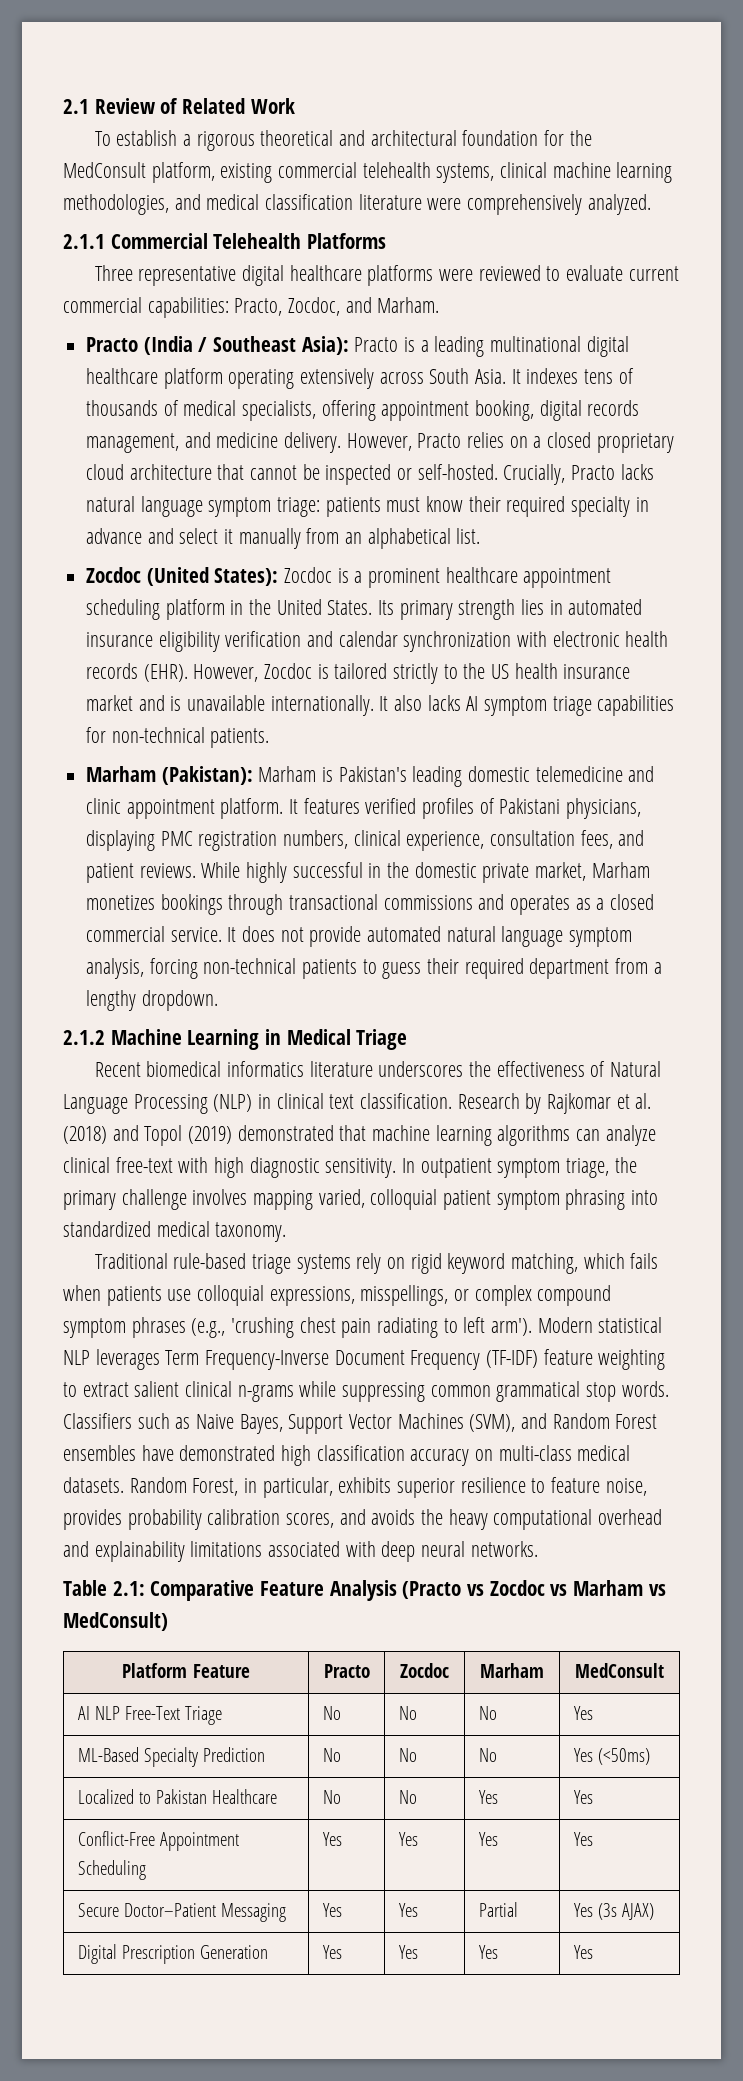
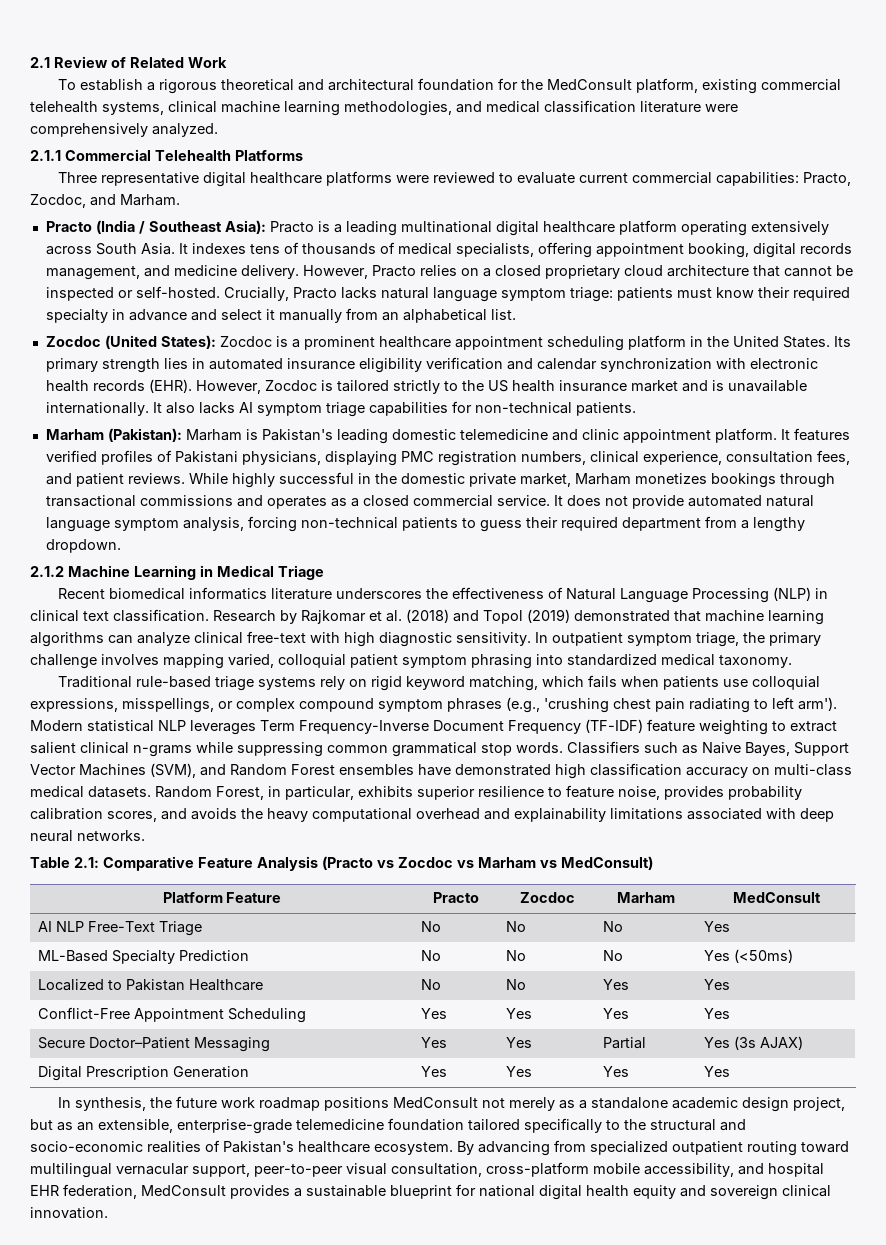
(593, 1952) none -> [58,1096,846,1112] [30,1118,746,1134] [30,1140,849,1156] [30,1162,824,1178] [30,1184,831,1200] [30,1207,108,1219] // In synthesis, the future work roadmap positions MedConsult not merely as a standalone academic design project, but as an extensible, enterprise-grade telemedicine foundation tailored specifically to the structural and socio-economic realities of Pakistan's healthcare ecosystem. By advancing from specialized outpatient routing toward multilingual vernacular support, peer-to-peer visual consultation, cross-platform mobile accessibility, and hospital EHR federation, MedConsult provides a sustainable blueprint for national digital health equity and sovereign clinical innovation.

